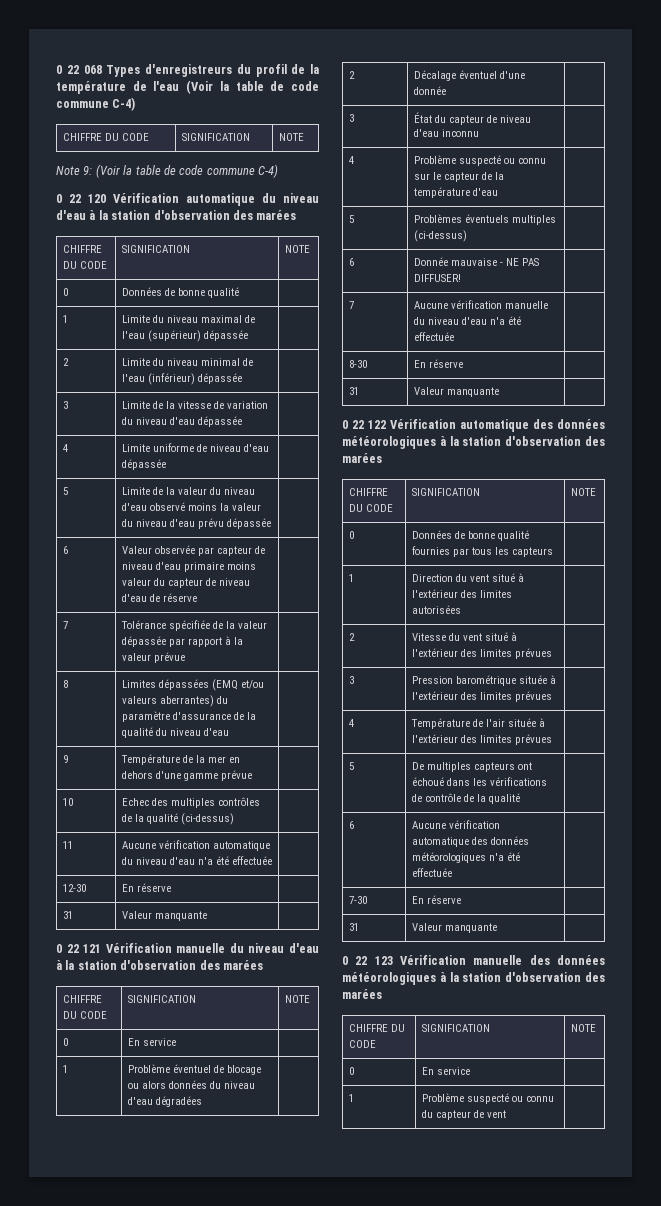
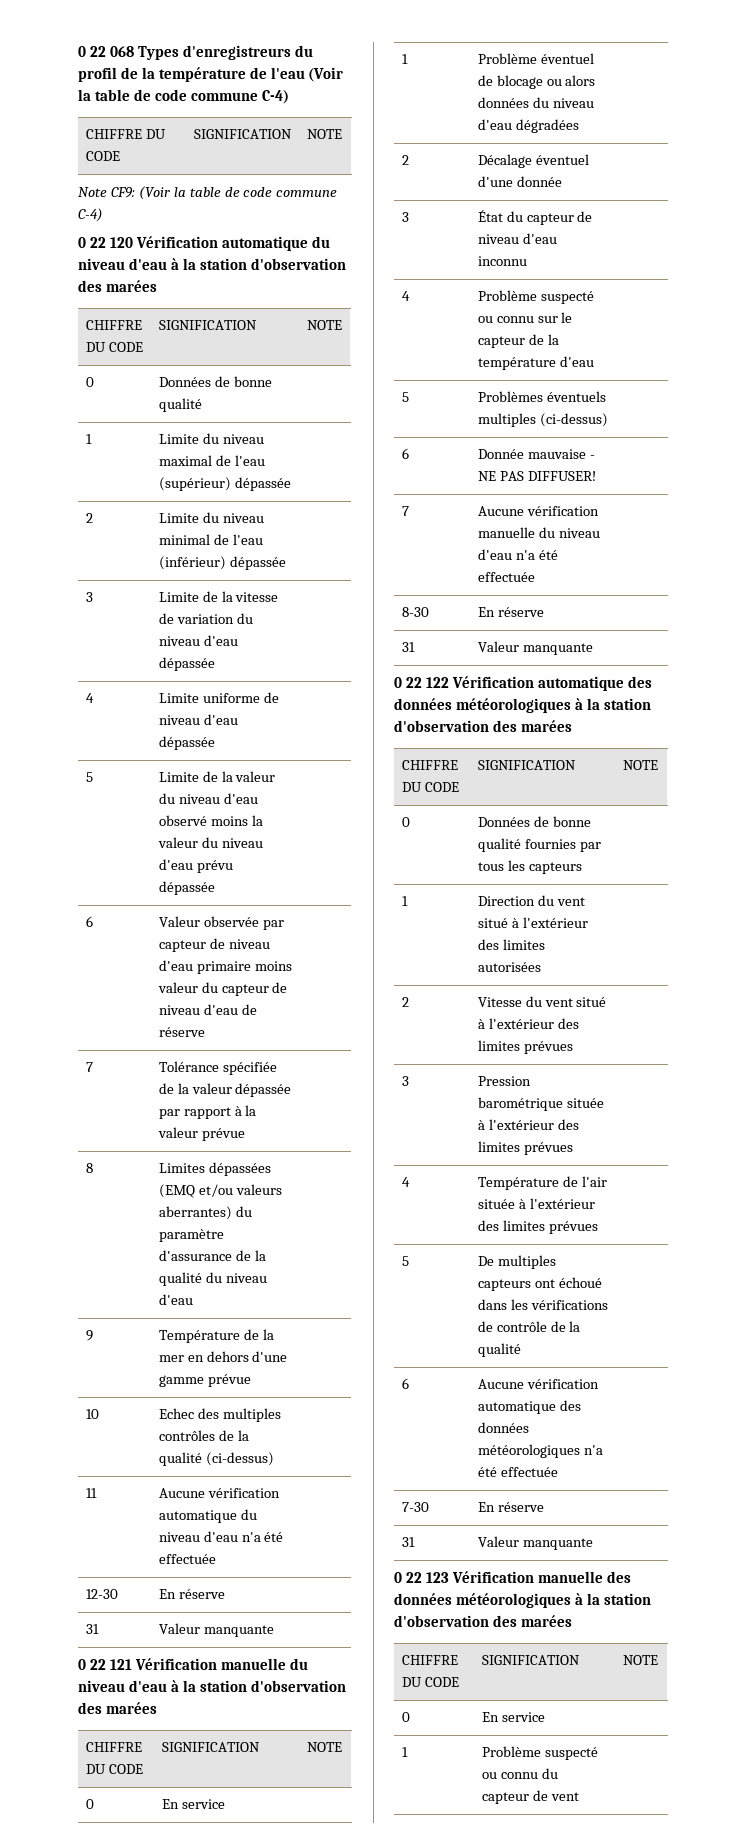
[83,166,93,175] 9: -> [110,187,135,198] CF9:

